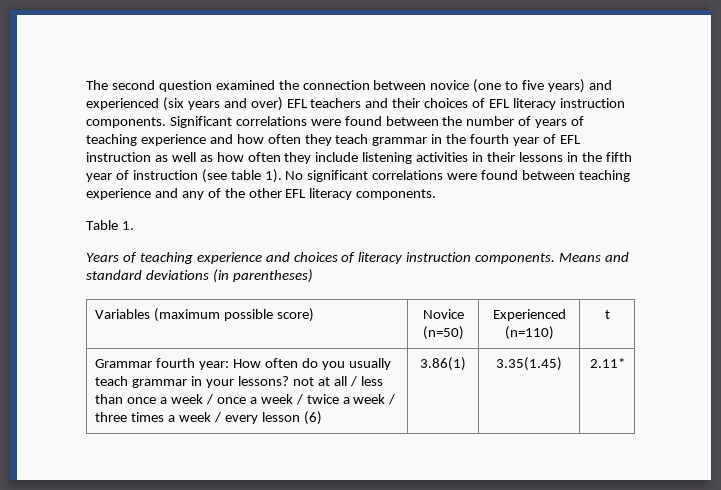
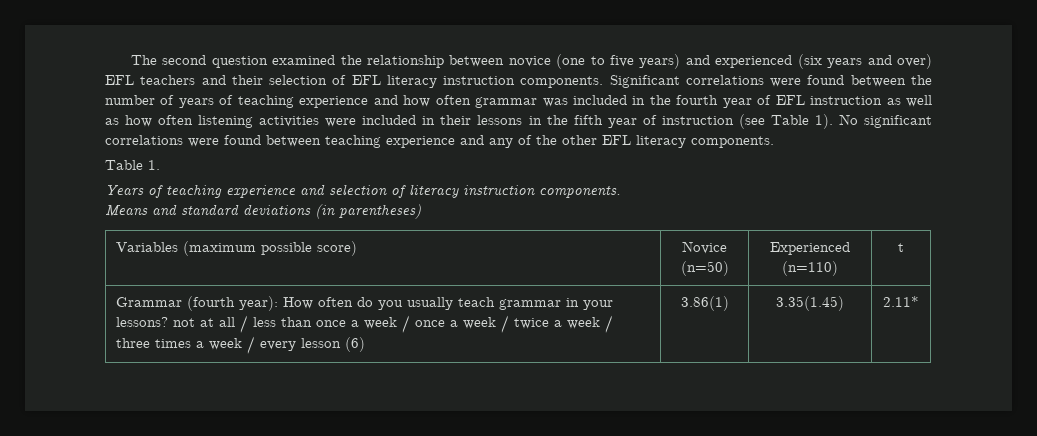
[302,80,370,90] connection -> [366,55,444,68] relationship
[424,98,469,108] choices -> [269,75,328,85] selection
[304,134,428,146] they teach grammar -> [475,95,627,108] grammar was included
[284,152,469,164] they include listening activities -> [198,115,417,128] listening activities were included
[230,170,261,180] table -> [770,115,809,125] Table
[293,252,338,262] choices -> [329,184,387,196] selection
(556, 258) none -> (621, 192) //
[156,358,230,370] fourth year: -> [187,296,279,311] (fourth year):

